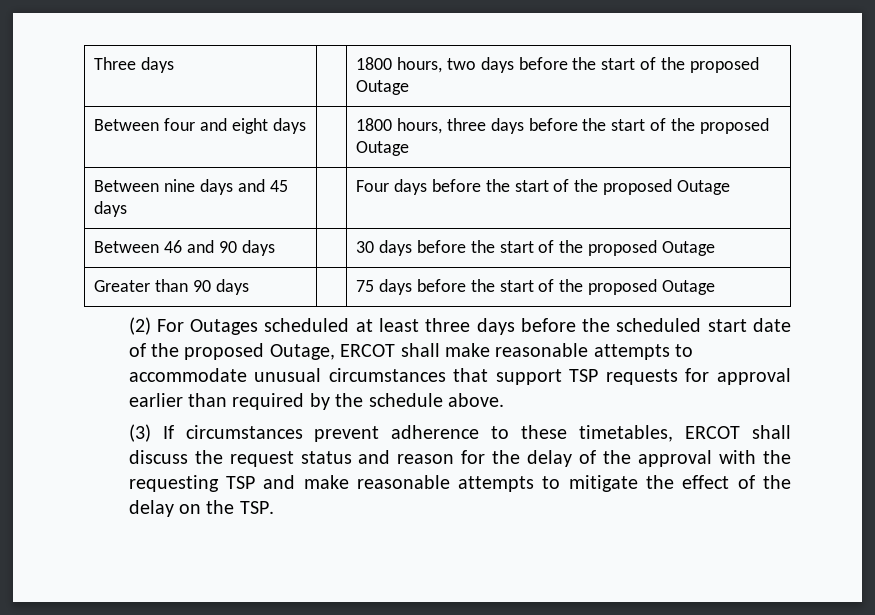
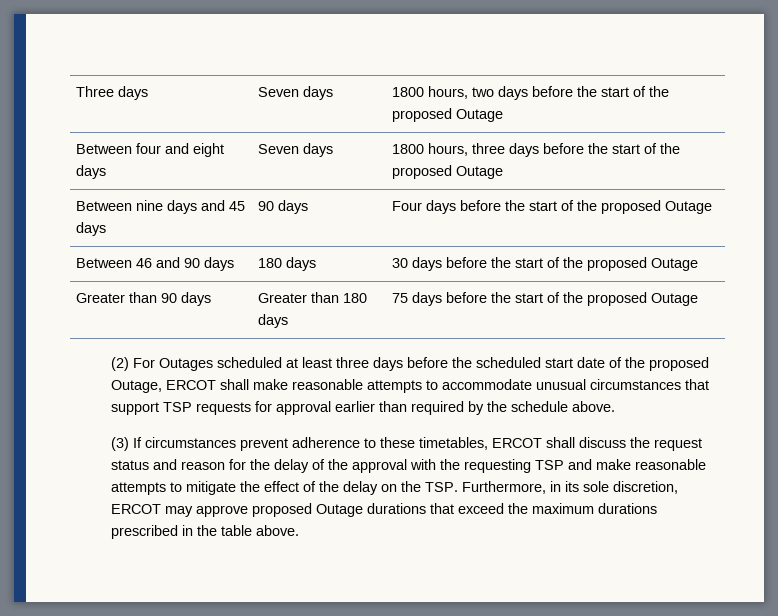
(174, 65) none -> [258,86,334,100] Seven days
(306, 126) none -> [258,143,334,157] Seven days
(128, 209) none -> [258,200,309,214] 90 days
(275, 248) none -> [258,257,317,271] 180 days
(249, 287) none -> [258,292,368,303] [258,314,289,328] Greater than 180 days
(274, 507) none -> [462,481,679,494] [111,503,658,517] [111,525,300,539] Furthermore, in its sole discretion, ERCOT may approve proposed Outage durations that exceed the maximum durations prescribed in the table above.

